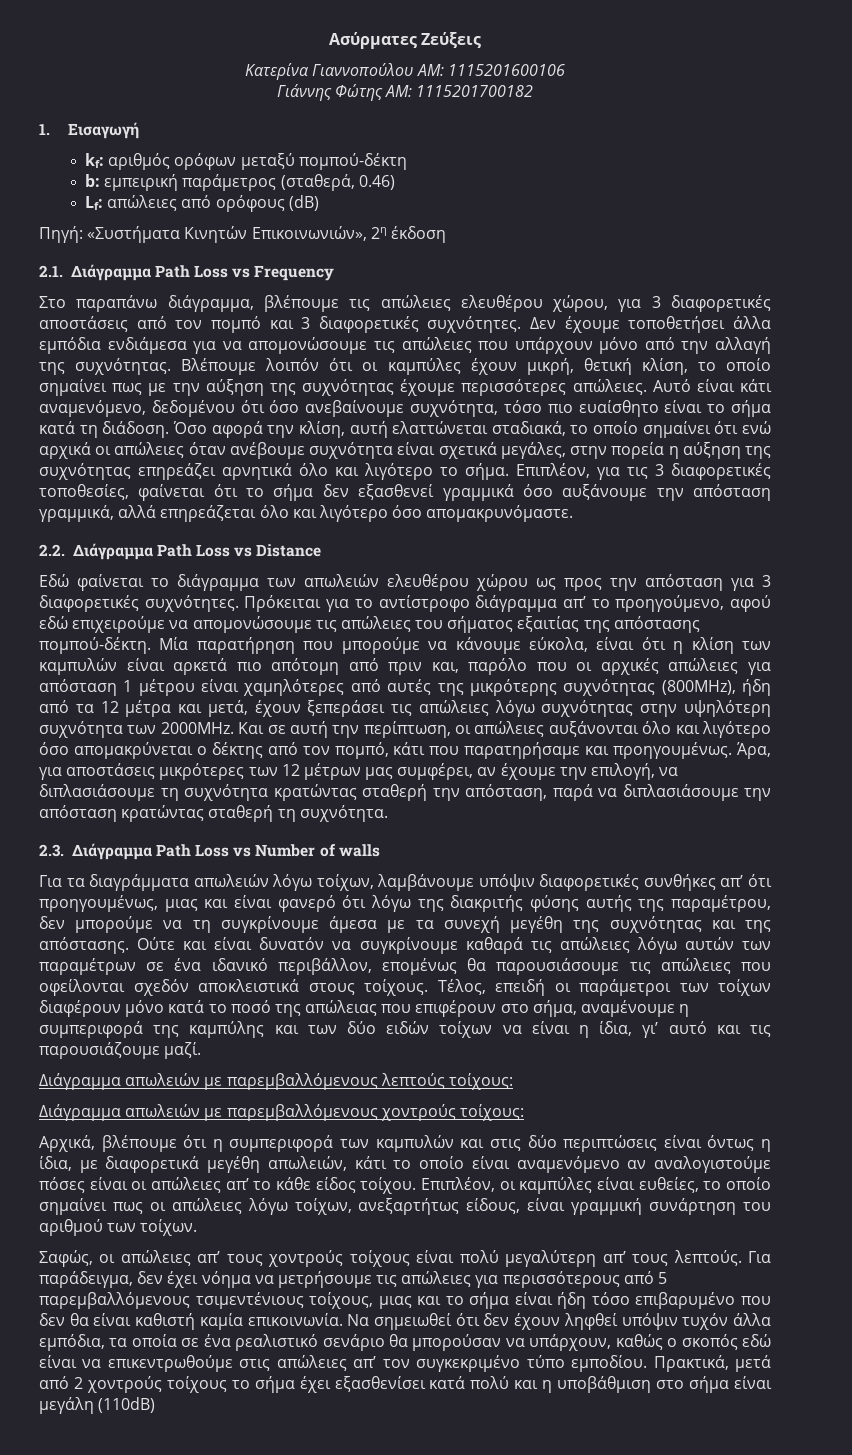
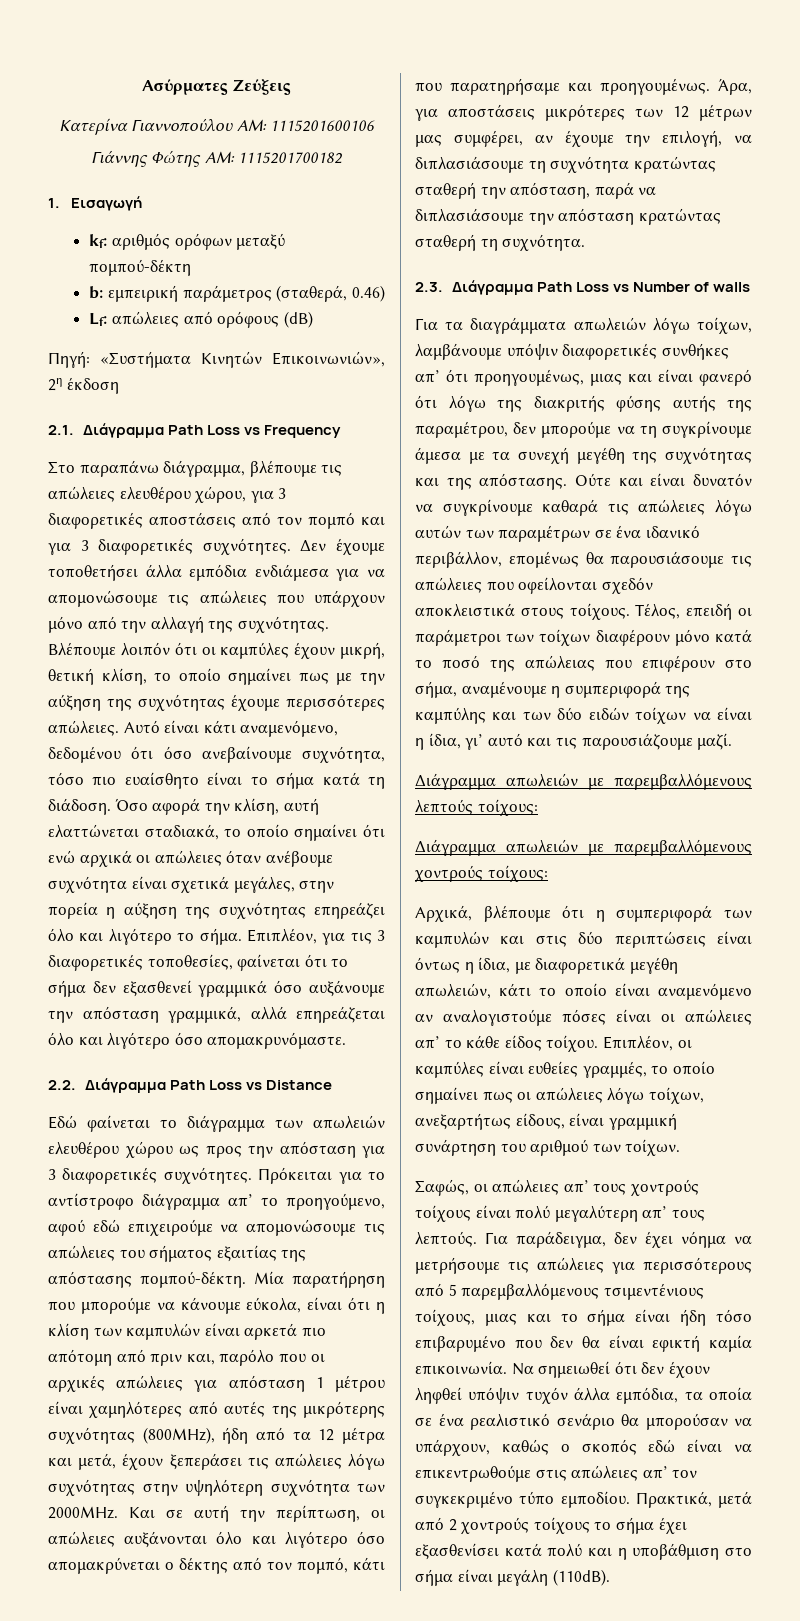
(294, 324) none -> [48,542,71,555] για
[222,463,292,480] αρνητικά -> (385, 910) none
[638,1177,699,1193] ευθείες, -> [528,1061,647,1078] ευθείες γραμμές,
[135,1313,196,1330] καθιστή -> [652,1335,701,1352] εφικτή
[98,1397,156,1413] (110dB) -> [552,1569,610,1586] (110dB).

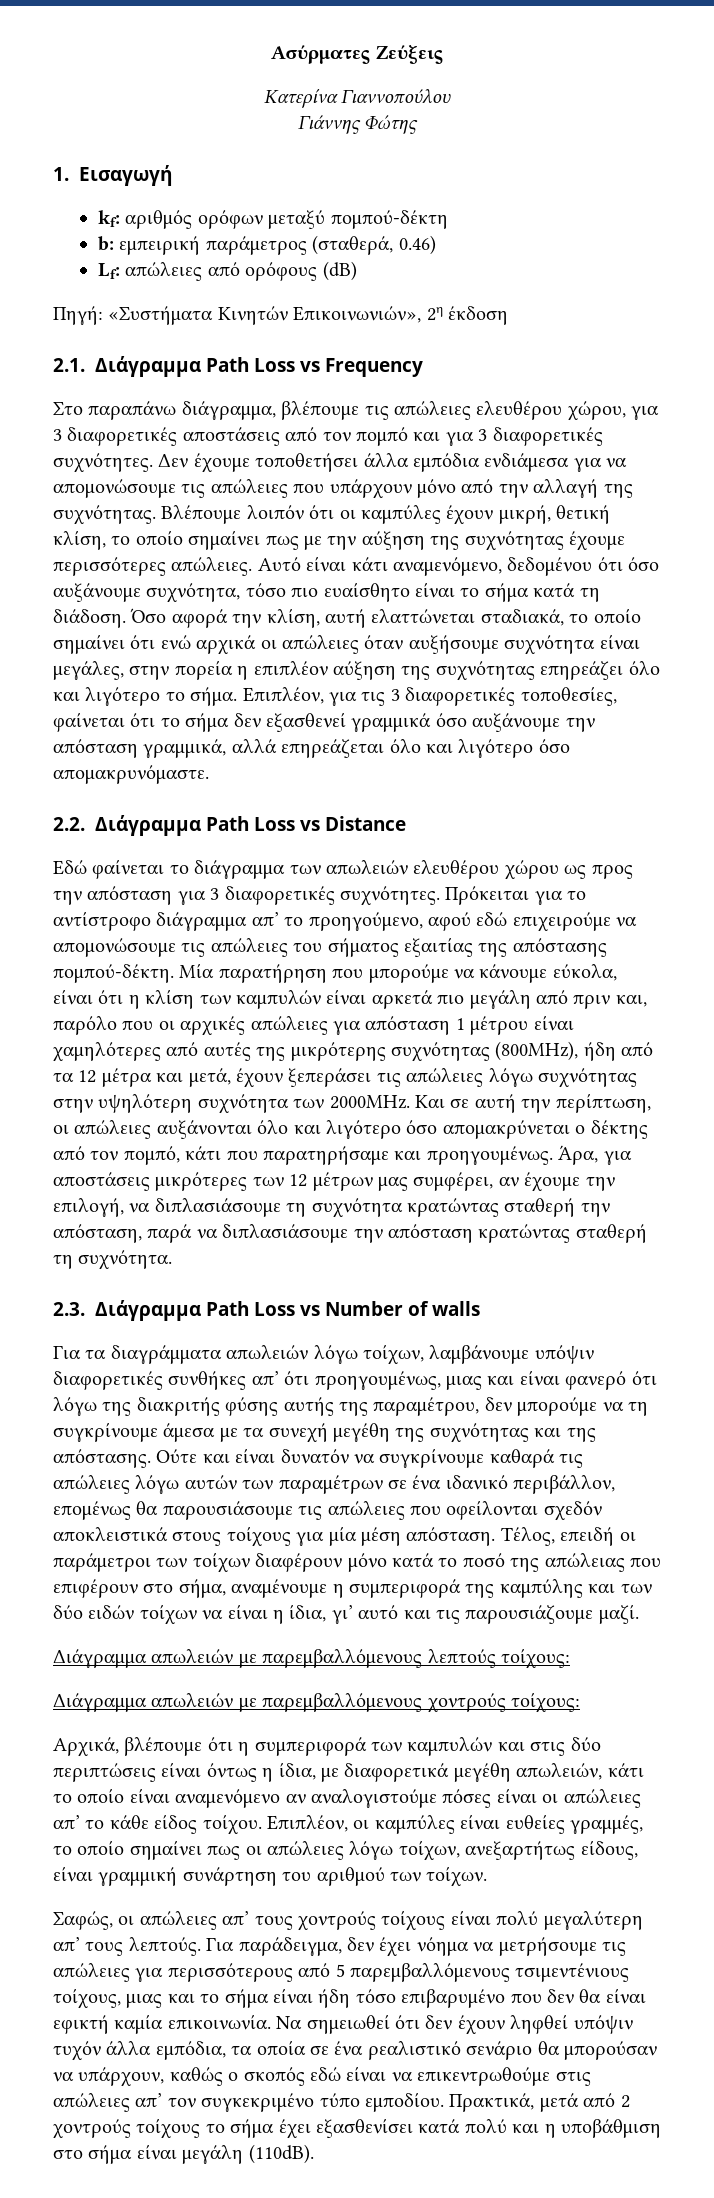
[236,119,376,132] ΑΜ: 1115201600106 -> (452, 96) none
[204,151,343,164] ΑΜ: 1115201700182 -> (419, 124) none
[201,746,292,763] ανεβαίνουμε -> [53,583,141,602] αυξάνουμε
[265,850,333,867] ανέβουμε -> [408,635,499,654] αυξήσουμε
[171,876,230,893] σχετικά -> (640, 642) none
(116, 913) none -> [253,661,328,676] επιπλέον
[48,1349,112,1366] απότομη -> [469,990,531,1009] μεγάλη
[569,603,630,620] τοίχους. -> [226,1526,496,1547] τοίχους για μία μέση απόσταση.

